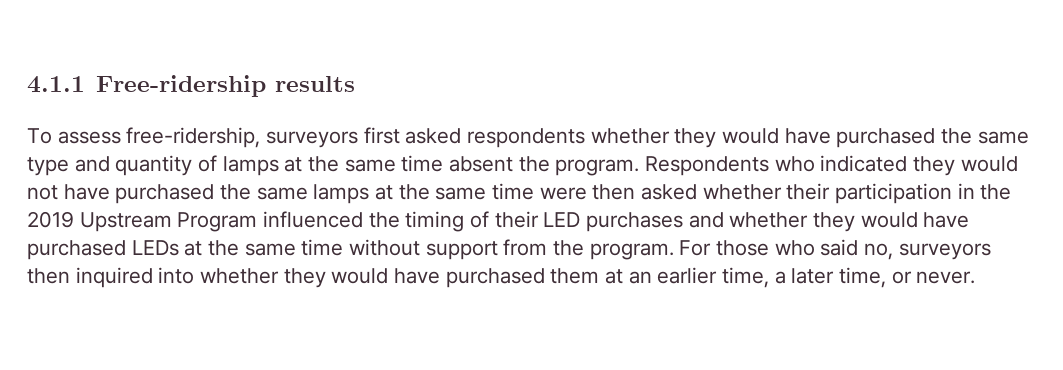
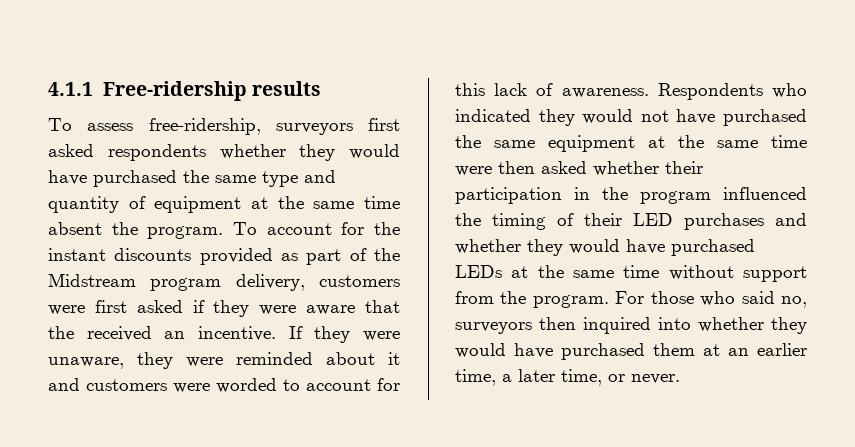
[222,156,279,176] lamps -> [154,196,242,213] equipment
(640, 167) none -> [232,222,400,235] [48,248,400,265] [48,273,400,291] [48,300,400,317] [48,326,400,343] [48,352,400,369] [48,378,400,393] [455,83,649,98] To account for the instant discounts provided as part of the Midstream program delivery, customers were first asked if they were aware that the received an incentive. If they were unaware, they were reminded about it and customers were worded to account for this lack of awareness.
[313,184,370,204] lamps -> [548,135,635,152] equipment
[27,211,258,232] 2019 Upstream Program -> [640,191,711,204] program

